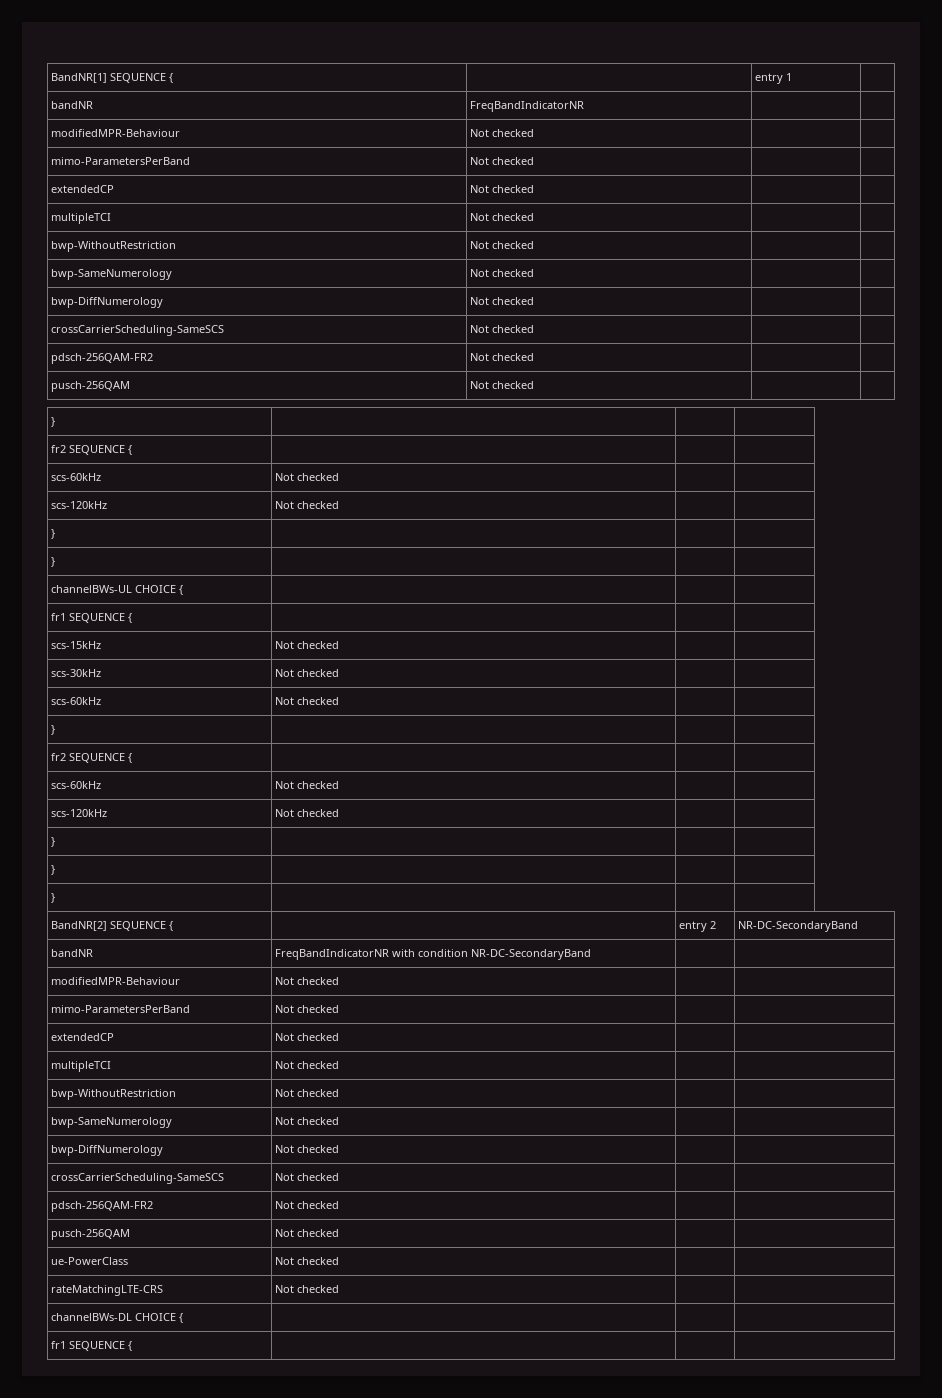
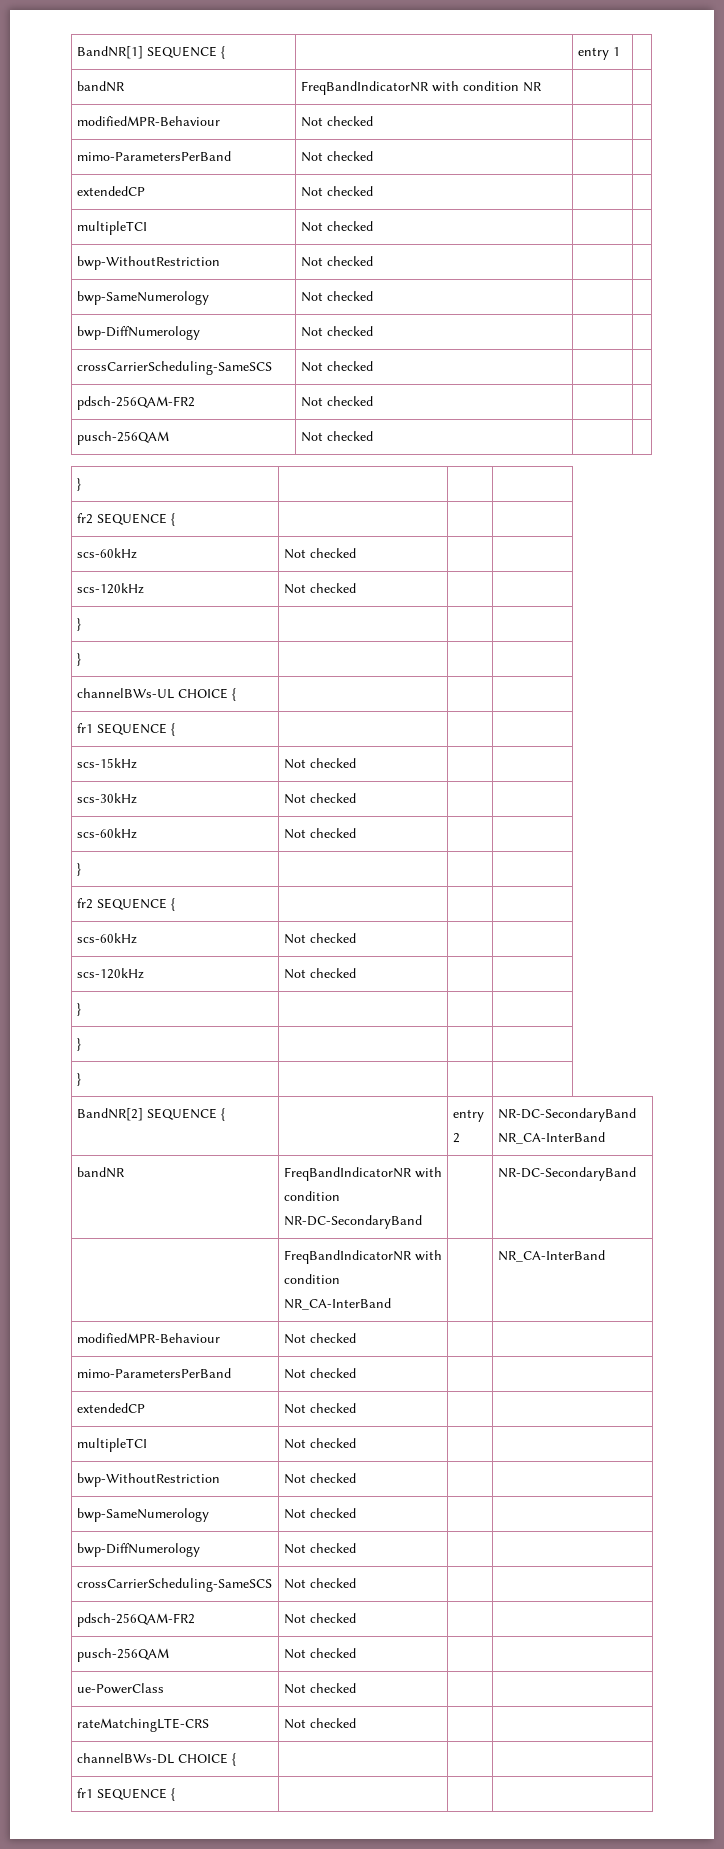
(585, 106) none -> [431,81,542,92] with condition NR
(859, 926) none -> [497,1132,605,1144] NR_CA-InterBand
(592, 954) none -> [497,1167,636,1181] [283,1250,442,1264] [283,1274,340,1284] [283,1298,391,1310] [497,1250,605,1262] NR-DC-SecondaryBand // | FreqBandIndicatorNR with condition NR_CA-InterBand | | NR_CA-InterBand

